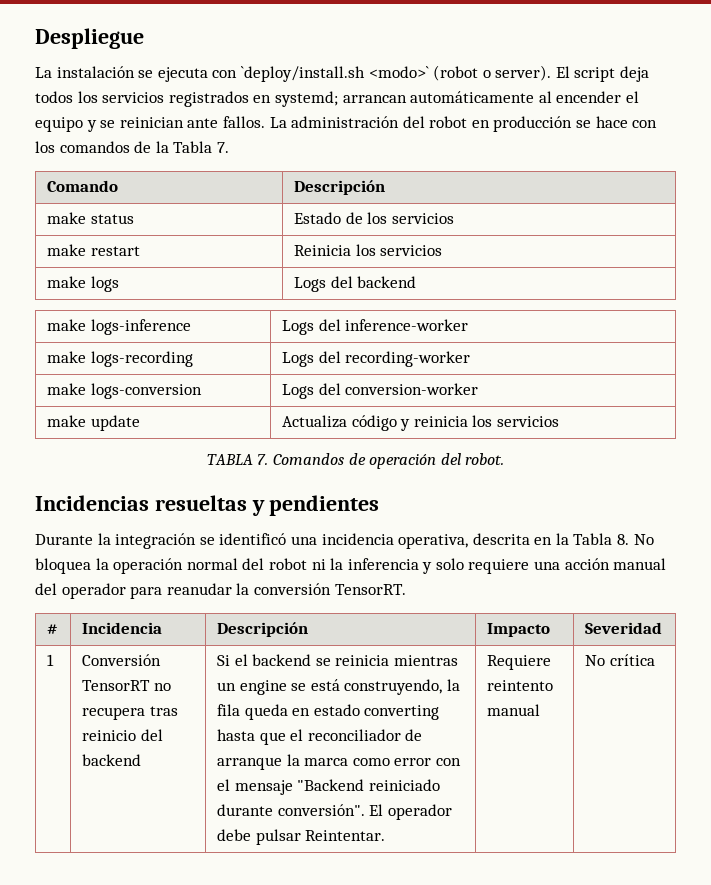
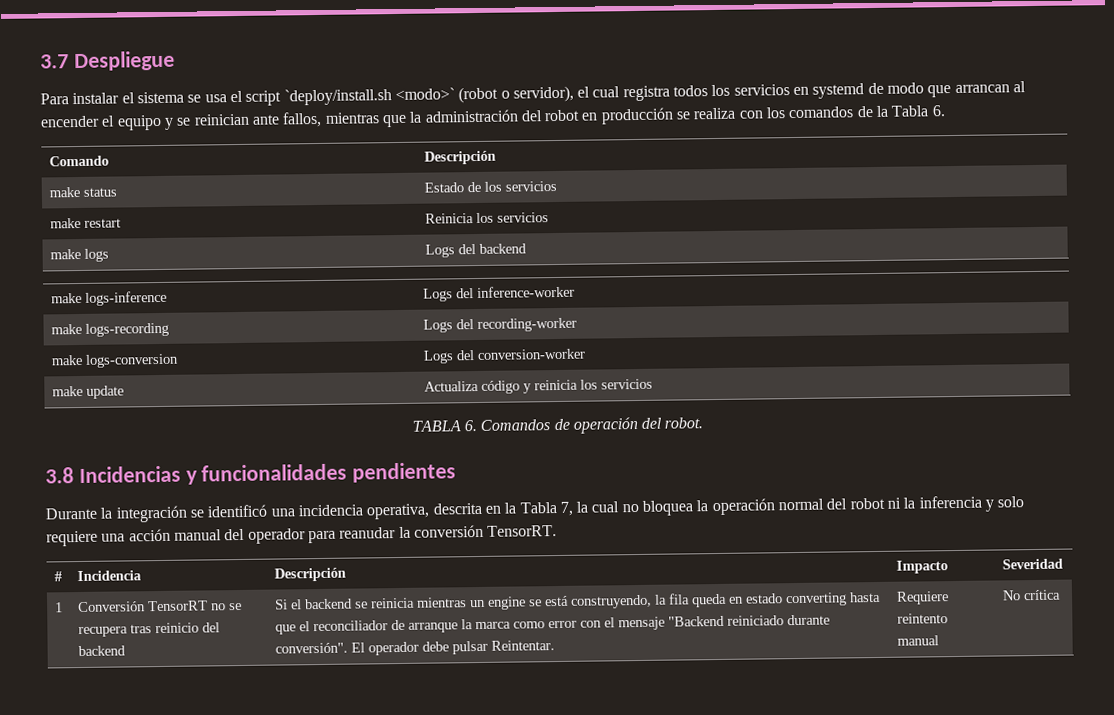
(35, 38) none -> [40,54,69,69] 3.7
[35,65,650,82] [35,91,535,107] La instalación se ejecuta con `deploy/install.sh <modo>` (robot o server). El script deja todos los servicios registrados en systemd; arrancan automáticamente -> [40,82,1010,106] Para instalar el sistema se usa el script `deploy/install.sh <modo>` (robot o servidor), el cual registra todos los servicios en systemd de modo que arrancan
[222,116,287,128] fallos. La -> [282,111,423,128] fallos, mientras que la
[595,116,628,128] hace -> [693,107,737,120] realiza
[216,142,229,153] 7. -> [931,105,945,117] 6.
[257,454,269,465] 7. -> [463,420,477,432] 6.
[35,495,265,516] Incidencias resueltas y -> [45,463,348,485] 3.8 Incidencias y funcionalidades
[617,534,654,545] 8. No -> [559,501,639,516] 7, la cual no
(171, 687) none -> [228,602,242,611] se

